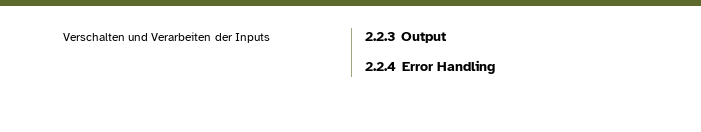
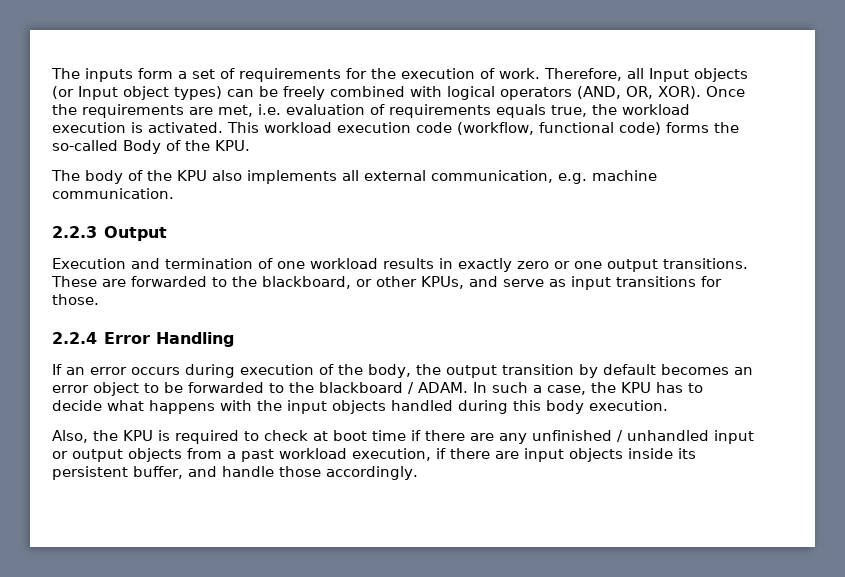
[63,32,270,43] [365,32,446,43] [365,60,495,74] Verschalten und Verarbeiten der Inputs // 2.2.3 Output // 2.2.4 Error Handling -> [51,68,748,82] [52,86,745,100] [52,104,690,118] [52,122,739,135] [52,140,250,154] [51,170,657,184] [52,188,174,199] [52,226,168,241] [52,258,748,272] [51,276,722,290] [52,294,99,305] [52,332,235,347] [52,364,753,378] [52,382,703,396] [52,400,668,414] [52,430,754,444] [52,448,696,462] [52,466,418,480] The inputs form a set of requirements for the execution of work. Therefore, all Input objects (or Input object types) can be freely combined with logical operators (AND, OR, XOR). Once the requirements are met, i.e. evaluation of requirements equals true, the workload execution is activated. This workload execution code (workflow, functional code) forms the so-called Body of the KPU. // The body of the KPU also implements all external communication, e.g. machine communication. // 2.2.3 Output // Execution and termination of one workload results in exactly zero or one output transitions. These are forwarded to the blackboard, or other KPUs, and serve as input transitions for those. // 2.2.4 Error Handling // If an error occurs during execution of the body, the output transition by default becomes an error object to be forwarded to the blackboard / ADAM. In such a case, the KPU has to decide what happens with the input objects handled during this body execution. // Also, the KPU is required to check at boot time if there are any unfinished / unhandled input or output objects from a past workload execution, if there are input objects inside its persistent buffer, and handle those accordingly.

